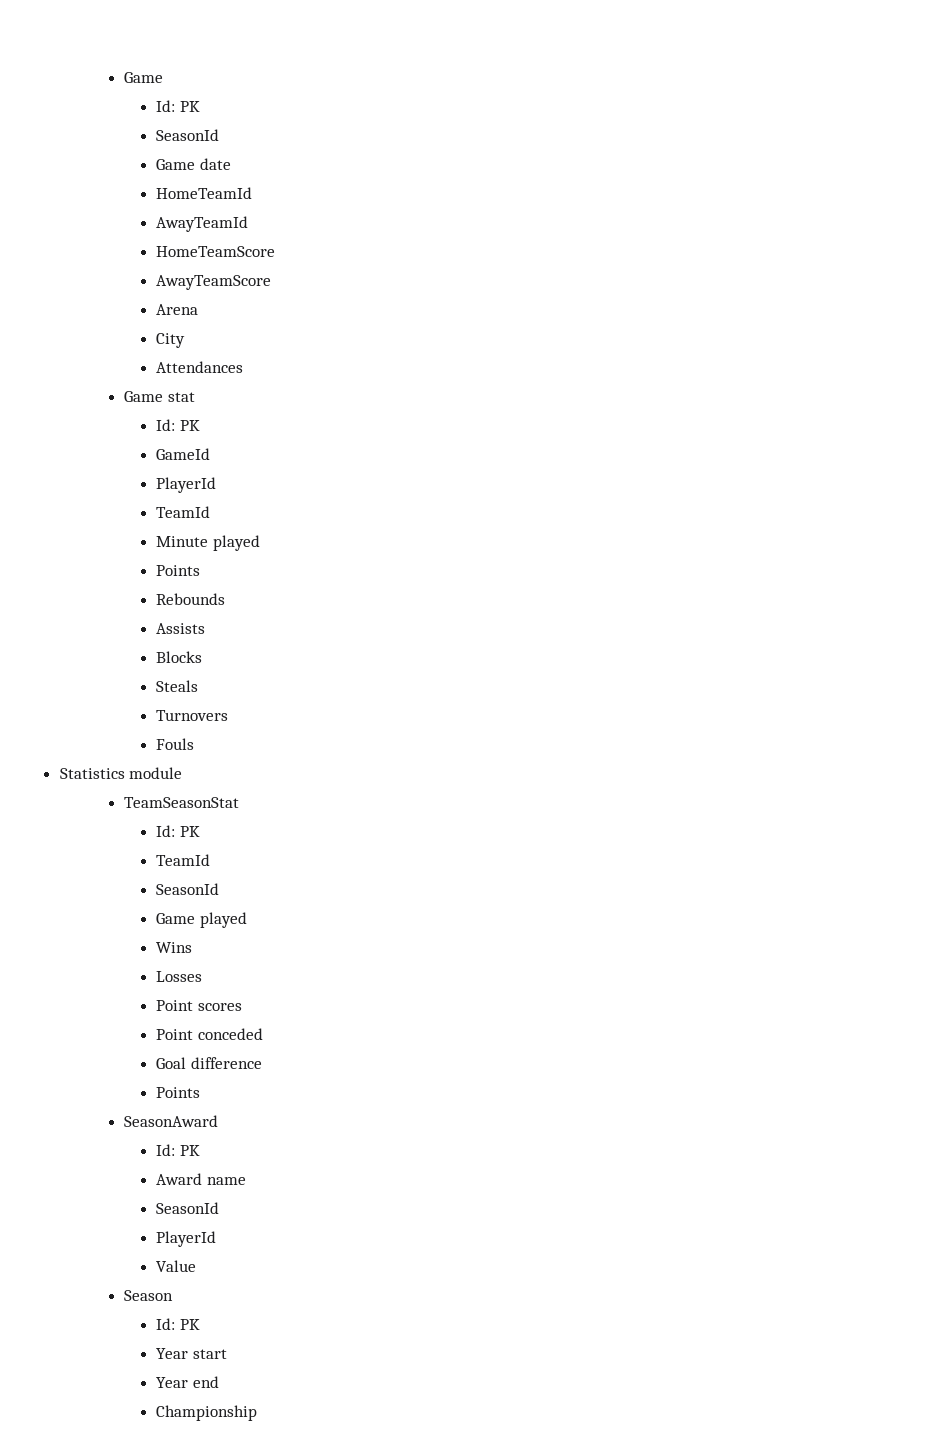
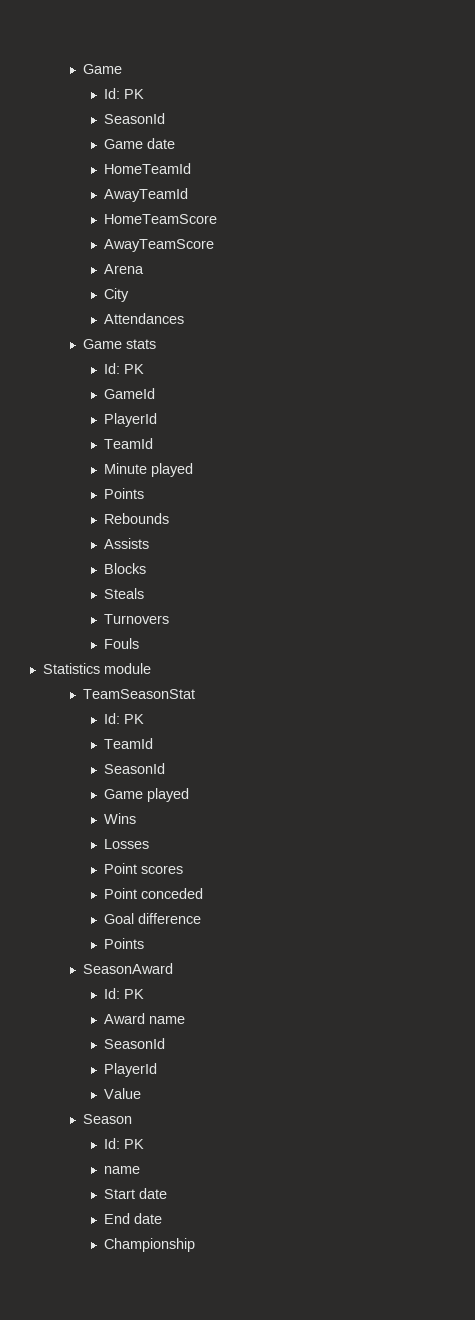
[167,392,195,402] stat -> [126,339,157,349] stats
[156,1348,227,1359] [156,1376,219,1388] Year start // Year end -> [103,1166,140,1174] [103,1188,167,1199] [103,1213,162,1224] name // Start date // End date

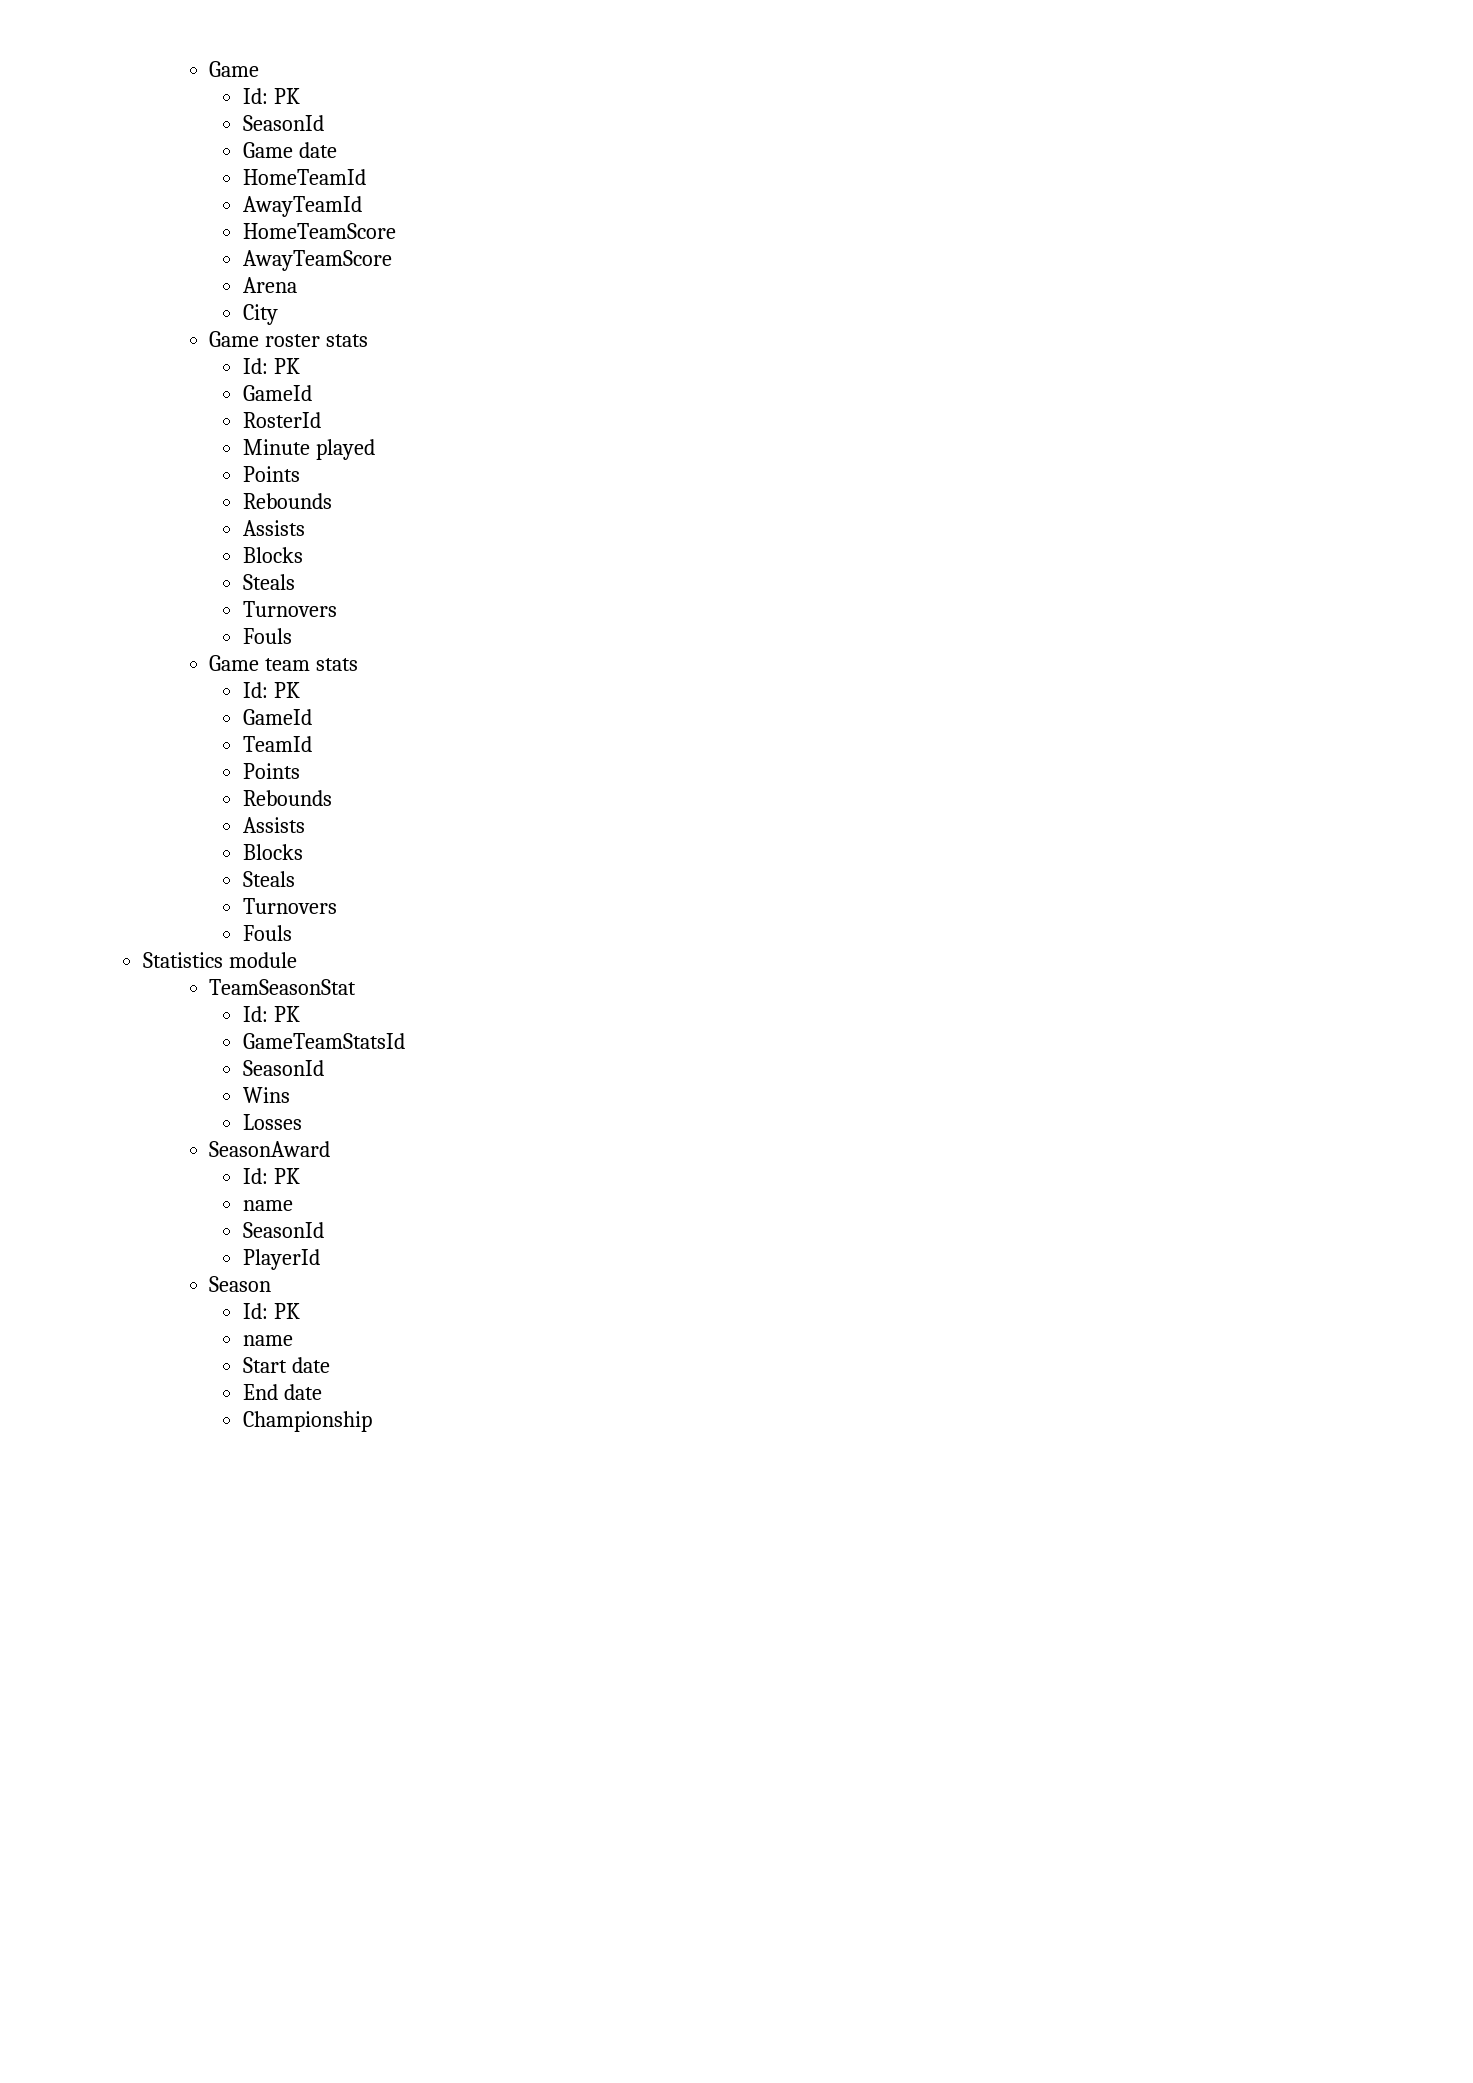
[103,313,184,324] [83,339,157,349] [103,363,144,374] [103,388,155,399] [103,413,157,427] [103,438,153,449] // Attendances // Game stats // Id: PK // GameId // PlayerId // TeamId -> [209,331,369,347] [242,358,300,374] [242,385,312,401] [242,412,321,428] // Game roster stats // Id: PK // GameId // RosterId
(139, 643) none -> [209,655,359,671] [242,682,300,698] [242,709,312,725] [242,736,312,752] [242,763,300,779] [242,790,332,806] [242,817,305,833] [242,844,303,860] [242,871,295,887] [242,898,337,914] [242,925,292,941] // Game team stats // Id: PK // GameId // TeamId // Points // Rebounds // Assists // Blocks // Steals // Turnovers // Fouls
[103,738,153,749] [103,763,165,774] [103,788,189,802] TeamId // SeasonId // Game played -> [242,1033,405,1049] [242,1060,324,1076] GameTeamStatsId // SeasonId
[103,863,183,874] [103,888,203,899] [103,913,201,924] [103,938,144,949] // Point scores // Point conceded // Goal difference // Points -> (302, 1122) none
[103,1013,145,1024] Award -> (300, 1176) none
[103,1088,141,1099] // Value -> (320, 1259) none

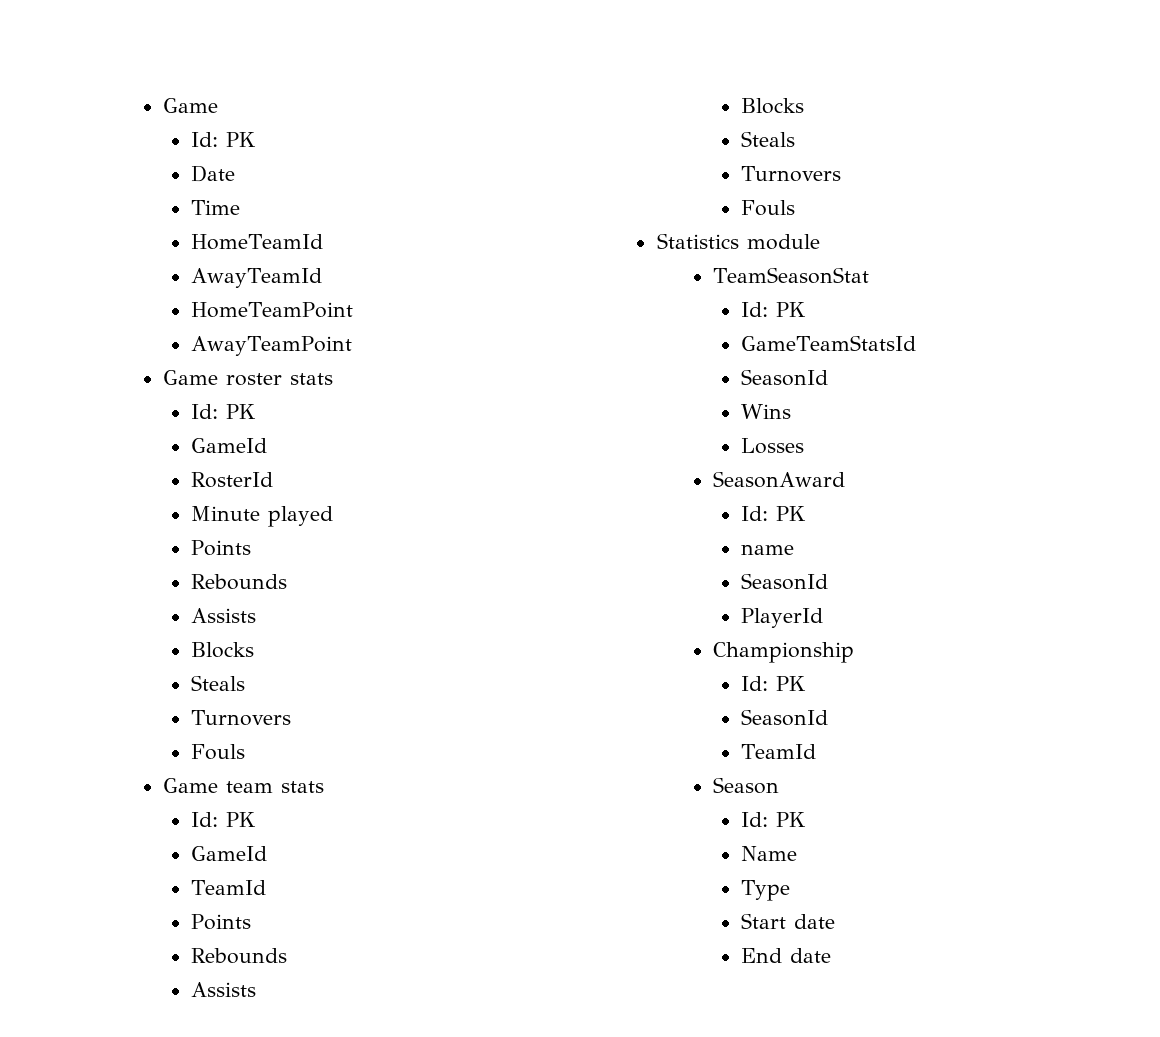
[242,115,324,131] [242,142,337,158] SeasonId // Game date -> [191,165,236,182] [191,200,241,215] Date // Time
[242,223,396,239] [242,250,392,271] [242,277,297,293] [242,304,278,325] HomeTeamScore // AwayTeamScore // Arena // City -> [191,302,354,318] [191,336,353,356] HomeTeamPoint // AwayTeamPoint
(320, 1259) none -> [713,642,855,663] [741,676,807,691] [741,709,829,726] [741,744,817,759] // Championship // Id: PK // SeasonId // TeamId
[242,1335,293,1346] name -> [741,846,798,861] [741,880,791,901] Name // Type
[242,1411,372,1432] // Championship -> (832, 955) none

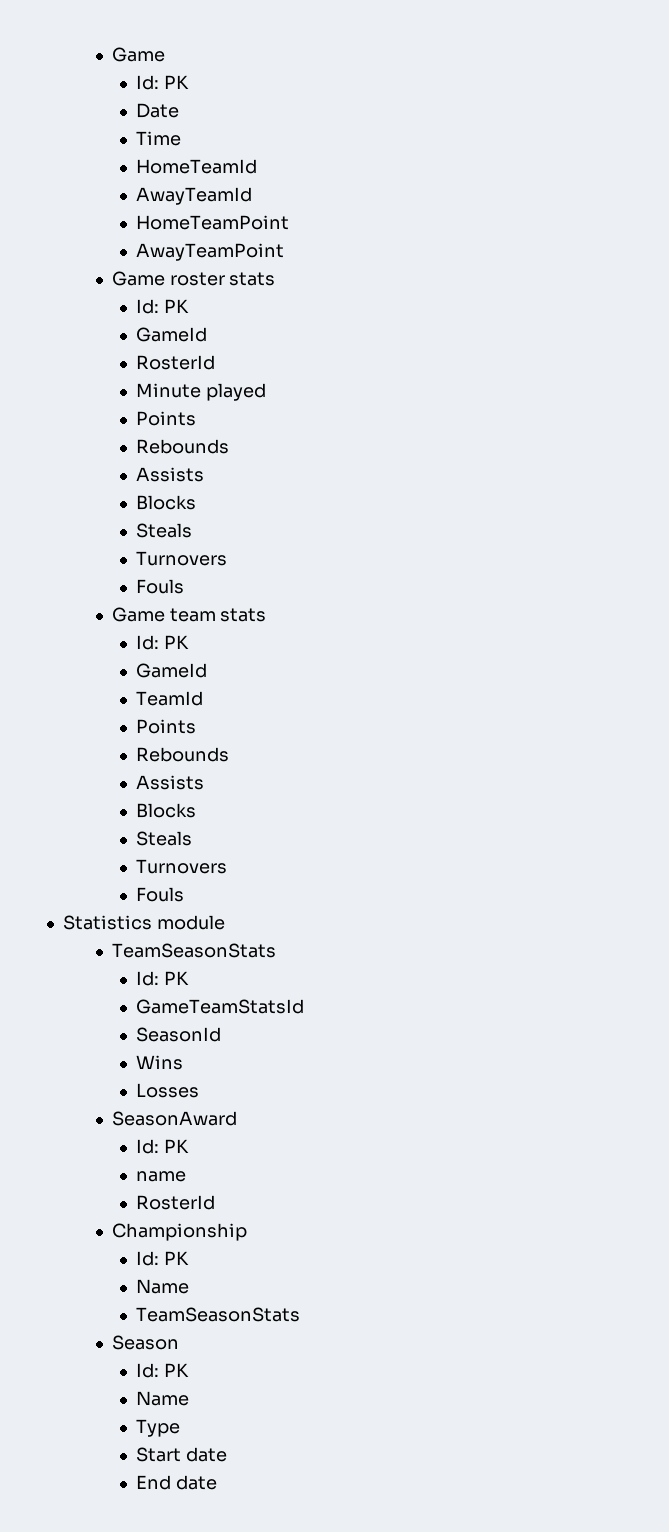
[713,267,870,284] TeamSeasonStat -> [111,943,276,958] TeamSeasonStats
[741,573,829,590] [741,608,824,628] SeasonId // PlayerId -> [136,1195,216,1210] RosterId
[741,709,829,726] [741,744,817,759] SeasonId // TeamId -> [136,1279,190,1294] [136,1307,301,1322] Name // TeamSeasonStats

